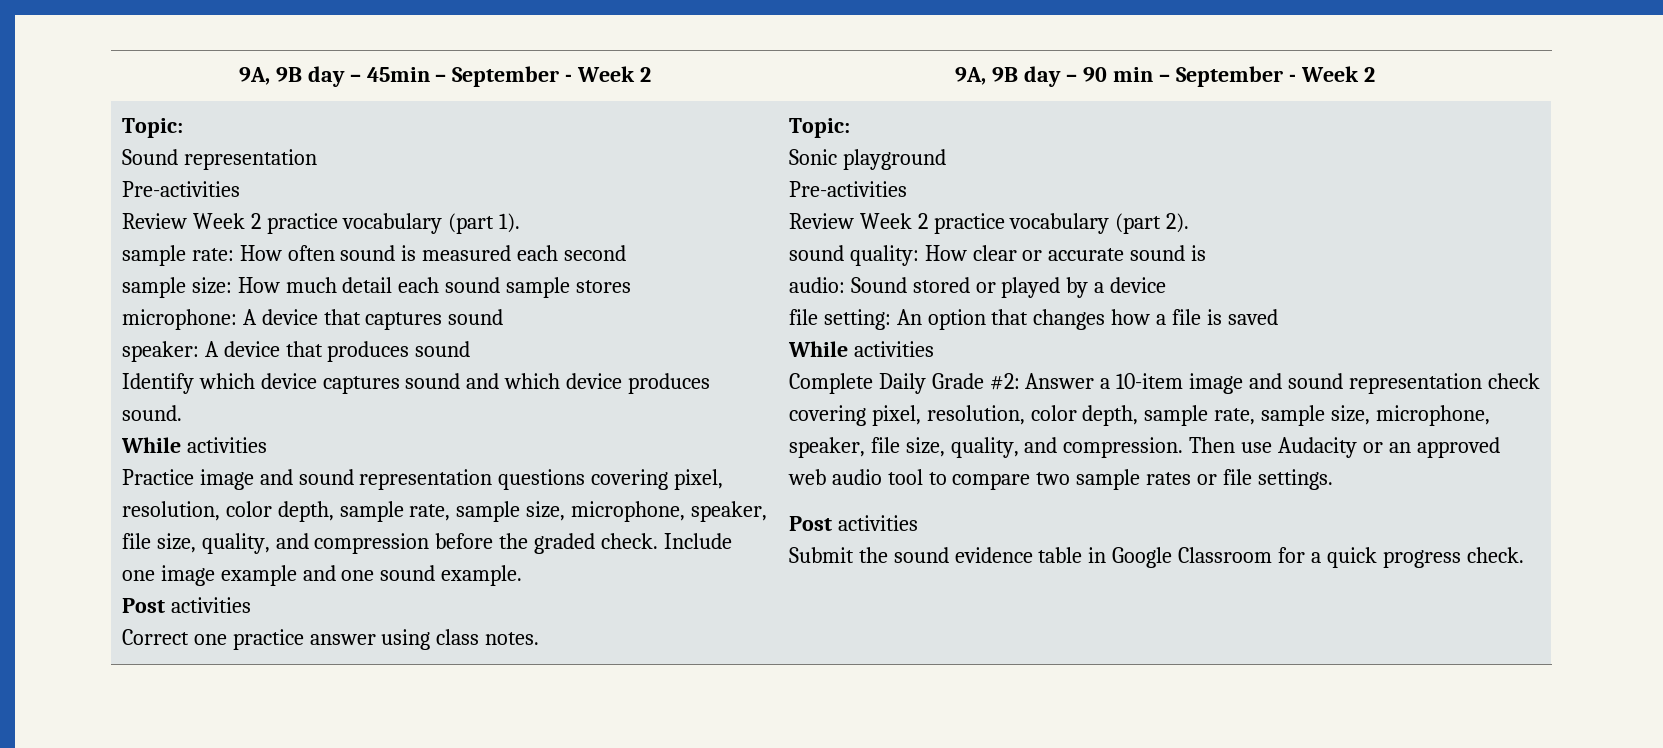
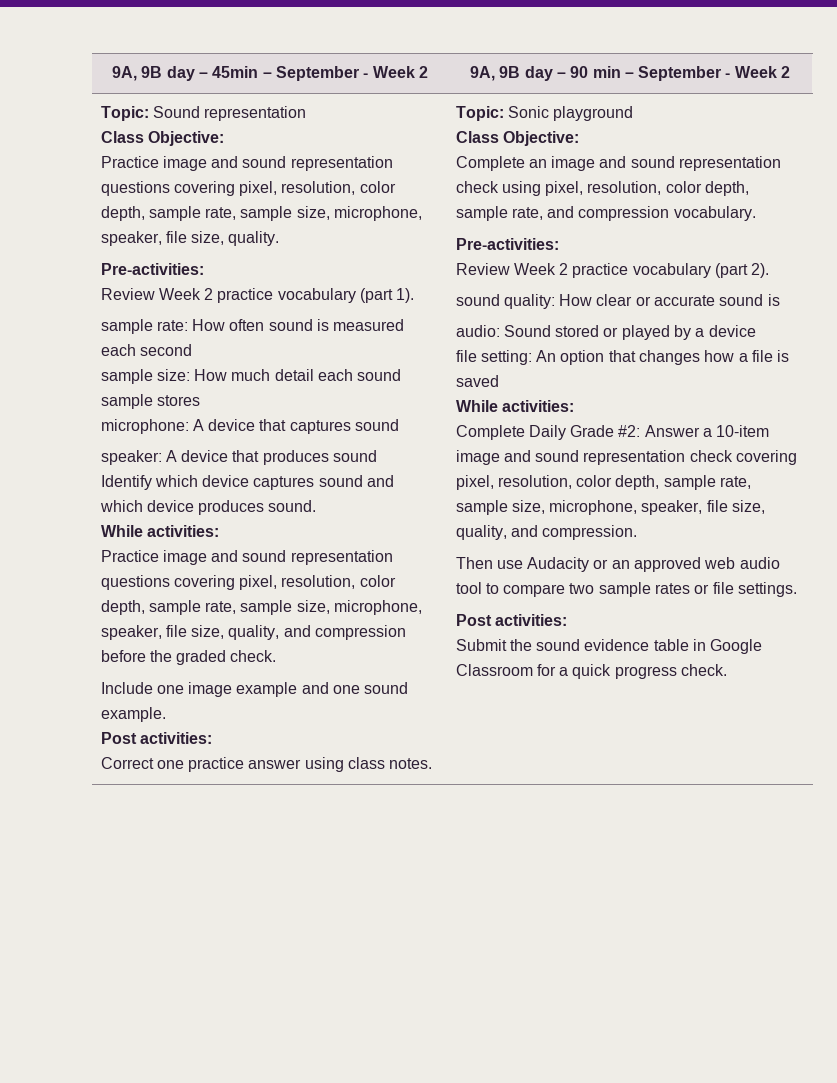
(183, 128) // -> (149, 113) none
[121,181,240,197] Pre-activities -> [100,131,224,146] [100,156,393,171] [100,181,396,196] [100,206,423,221] [100,231,280,246] [100,263,204,275] Class Objective: // Practice image and sound representation questions covering pixel, resolution, color depth, sample rate, sample size, microphone, speaker, file size, quality. // Pre-activities:
[186,437,267,453] activities -> [146,525,219,537] activities:
(659, 541) none -> (277, 656) //
[170,597,251,613] activities -> [139,732,212,744] activities:
(850, 128) // -> (504, 113) none
[788,181,907,197] Pre-activities -> [455,131,579,146] [455,156,782,171] [455,181,750,196] [455,206,756,221] [455,238,559,250] Class Objective: // Complete an image and sound representation check using pixel, resolution, color depth, sample rate, and compression vocabulary. // Pre-activities:
[853,341,934,357] activities -> [501,400,574,412] activities:
(1184, 447) none -> (638, 532) //
[837,515,918,531] activities -> [494,614,567,626] activities:

